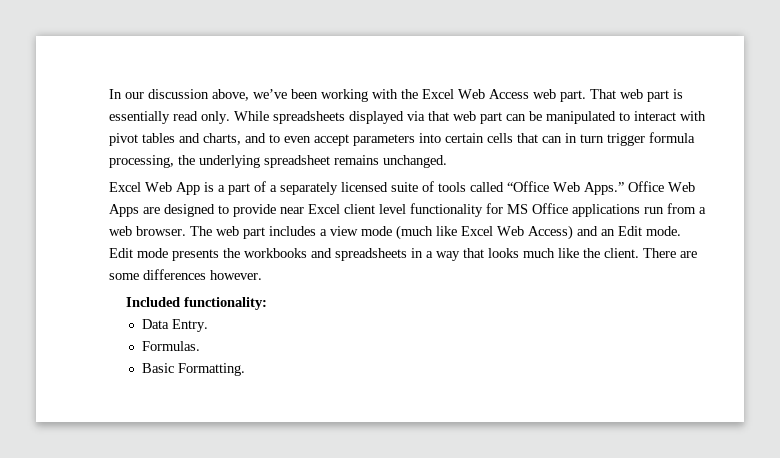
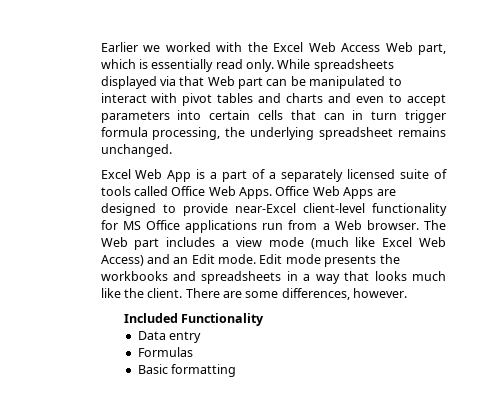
[109,89,369,102] In our discussion above, we’ve been working -> [100,42,211,52] Earlier we worked
[533,89,670,102] web part. That web part -> [385,42,446,55] [100,59,136,69] Web part, which
[453,111,477,121] web -> [207,76,235,86] Web
[203,133,312,145] charts, and to even -> [286,93,403,103] charts and even to
[507,181,625,195] “Office Web Apps.” -> [171,186,273,199] Office Web Apps.
[280,204,407,214] near Excel client level -> [234,203,365,213] near-Excel client-level
[109,226,133,236] web -> [334,220,362,230] Web
[216,226,240,236] web -> [100,237,128,247] Web
[143,269,207,280] differences -> [281,288,350,300] differences,
[184,297,268,310] functionality: -> [181,313,265,326] Functionality
[172,319,209,332] [142,341,201,351] Entry. // Formulas. -> [168,331,201,343] [137,347,193,357] entry // Formulas
[178,363,246,376] Formatting. -> [170,364,236,377] formatting

